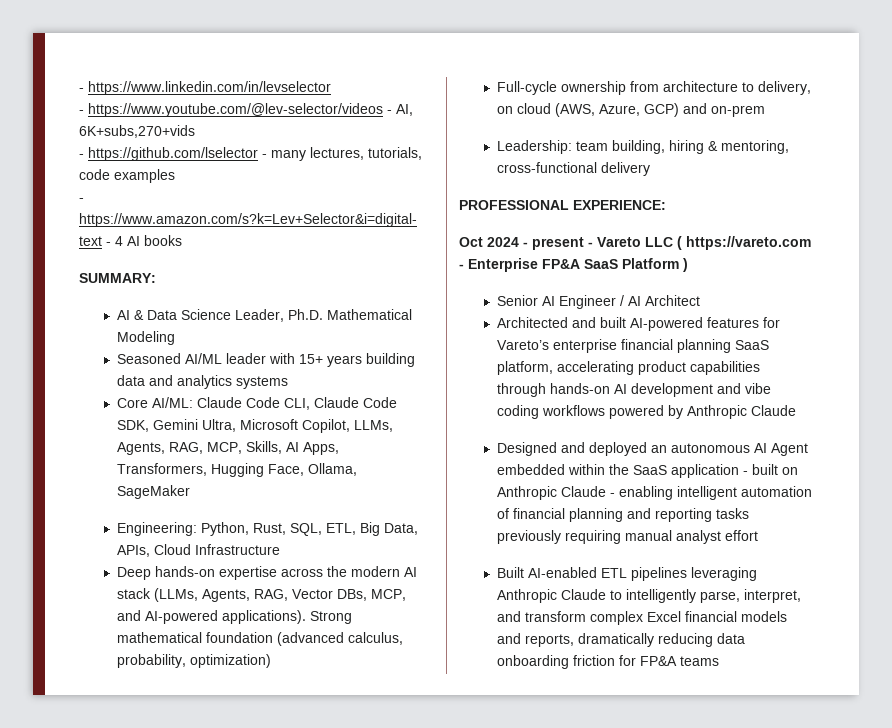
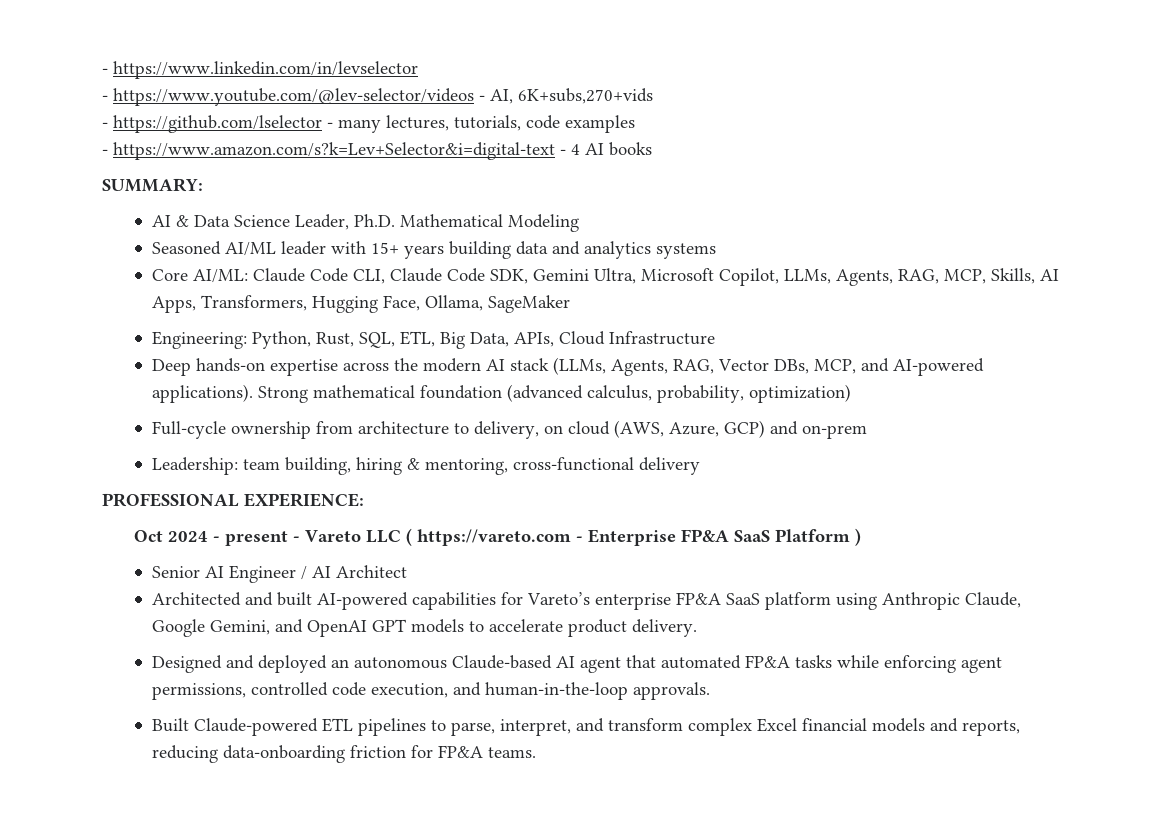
[707,317,760,328] features -> [411,592,496,610] capabilities
[621,339,770,353] [497,361,761,375] [497,383,772,397] [497,405,797,419] financial planning SaaS platform, accelerating product capabilities through hands-on AI development and vibe coding workflows powered by Anthropic Claude -> [675,592,1021,610] [151,619,697,637] FP&A SaaS platform using Anthropic Claude, Google Gemini, and OpenAI GPT models to accelerate product delivery.
[754,443,809,456] [497,464,799,478] [497,486,813,500] [497,508,750,522] [497,530,759,544] AI Agent embedded within the SaaS application - built on Anthropic Claude - enabling intelligent automation of financial planning and reporting tasks previously requiring manual analyst effort -> [451,655,1002,673] [151,682,710,700] Claude-based AI agent that automated FP&A tasks while enforcing agent permissions, controlled code execution, and human-in-the-loop approvals.
[528,567,598,578] AI-enabled -> [193,718,318,736] Claude-powered
[691,567,758,581] [497,589,697,603] leveraging Anthropic Claude to intelligently -> [430,720,446,731] to
[578,633,746,647] [497,655,570,669] dramatically reducing data onboarding -> [151,745,345,763] reducing data-onboarding
[680,656,720,666] teams -> [487,747,536,758] teams.

